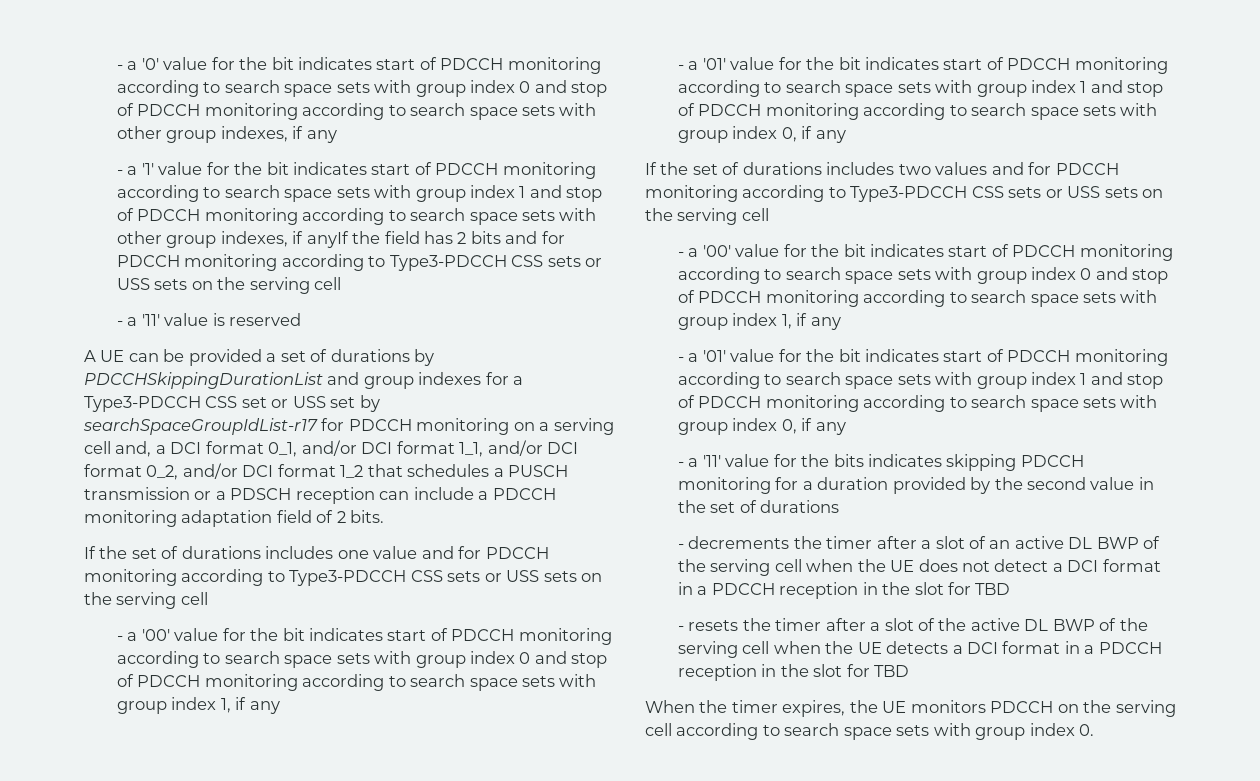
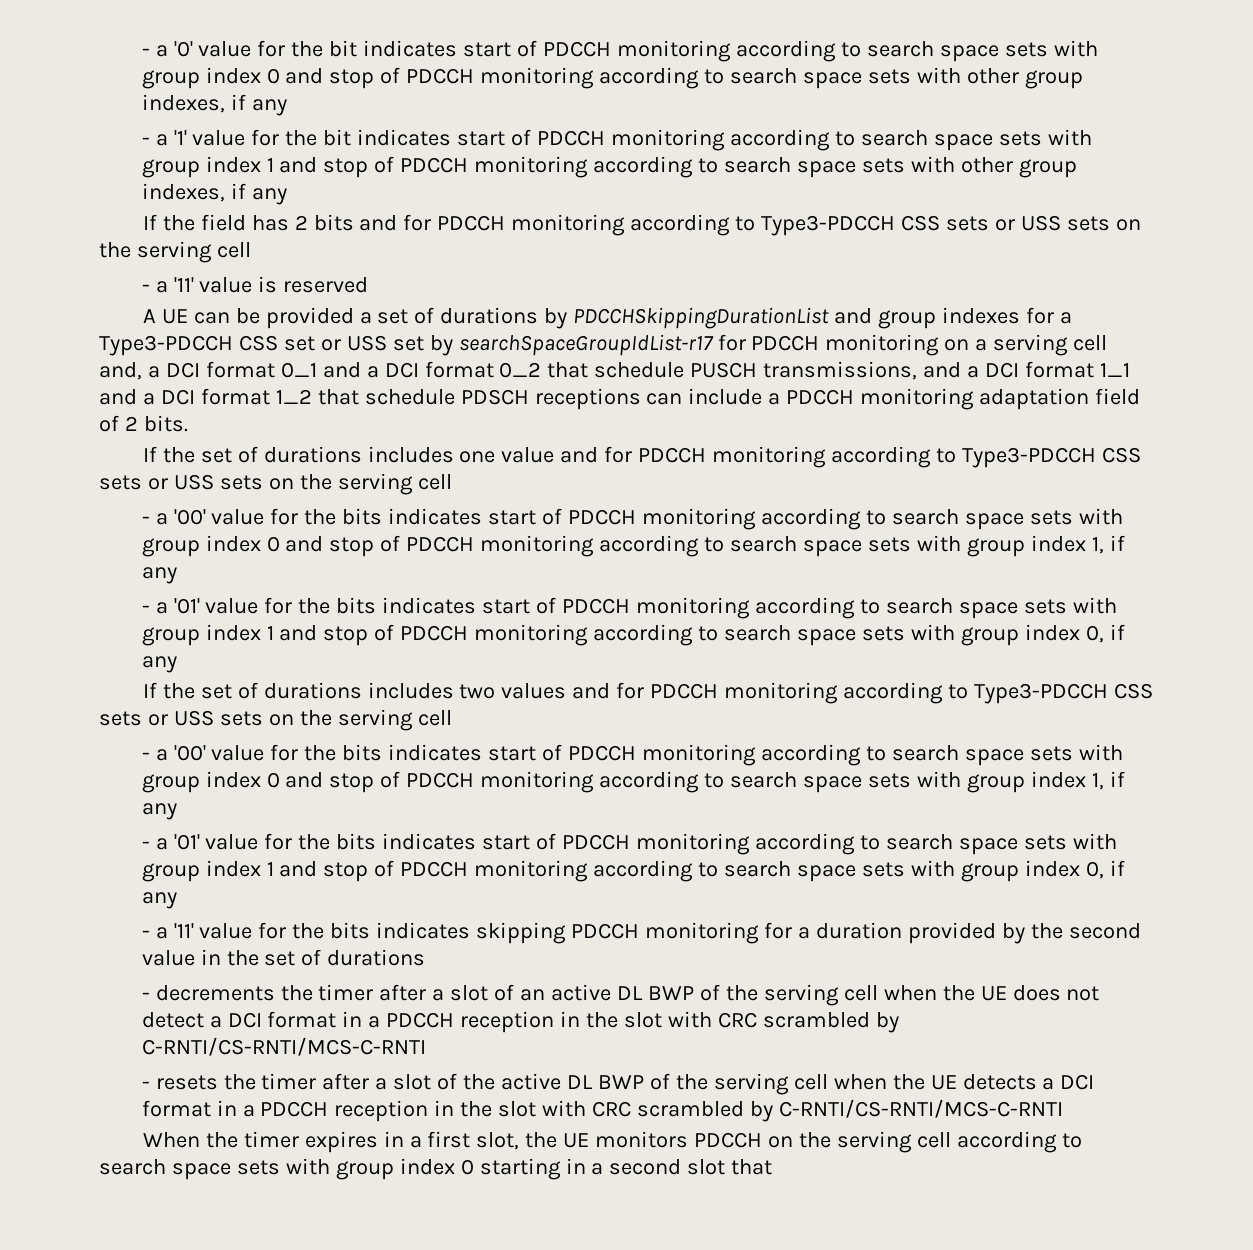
[306,231,349,248] anyIf -> [251,188,287,205] [142,214,157,230] any // If
[268,440,579,457] [84,463,569,480] [84,487,375,504] 0_1, and/or DCI format 1_1, and/or DCI format 0_2, and/or DCI format 1_2 that schedules a PUSCH transmission or a PDSCH reception -> [280,361,1130,380] [99,388,641,410] 0_1 and a DCI format 0_2 that schedule PUSCH transmissions, and a DCI format 1_1 and a DCI format 1_2 that schedule PDSCH receptions
[282,628,305,641] bit -> [342,508,383,525] bits
[838,57,861,70] bit -> [336,597,377,614] bits
[843,244,866,257] bit -> [342,744,383,761] bits
[838,349,861,362] bit -> [336,833,377,850] bits
[948,582,1011,595] for TBD -> [667,1011,899,1033] [141,1037,426,1056] with CRC scrambled by C-RNTI/CS-RNTI/MCS-C-RNTI
[846,664,910,677] [645,700,846,717] for TBD // When the timer expires, -> [542,1099,1063,1122] [142,1131,520,1153] with CRC scrambled by C-RNTI/CS-RNTI/MCS-C-RNTI // When the timer expires in a first slot,
[1079,724,1095,736] 0. -> [460,1158,773,1180] 0 starting in a second slot that

